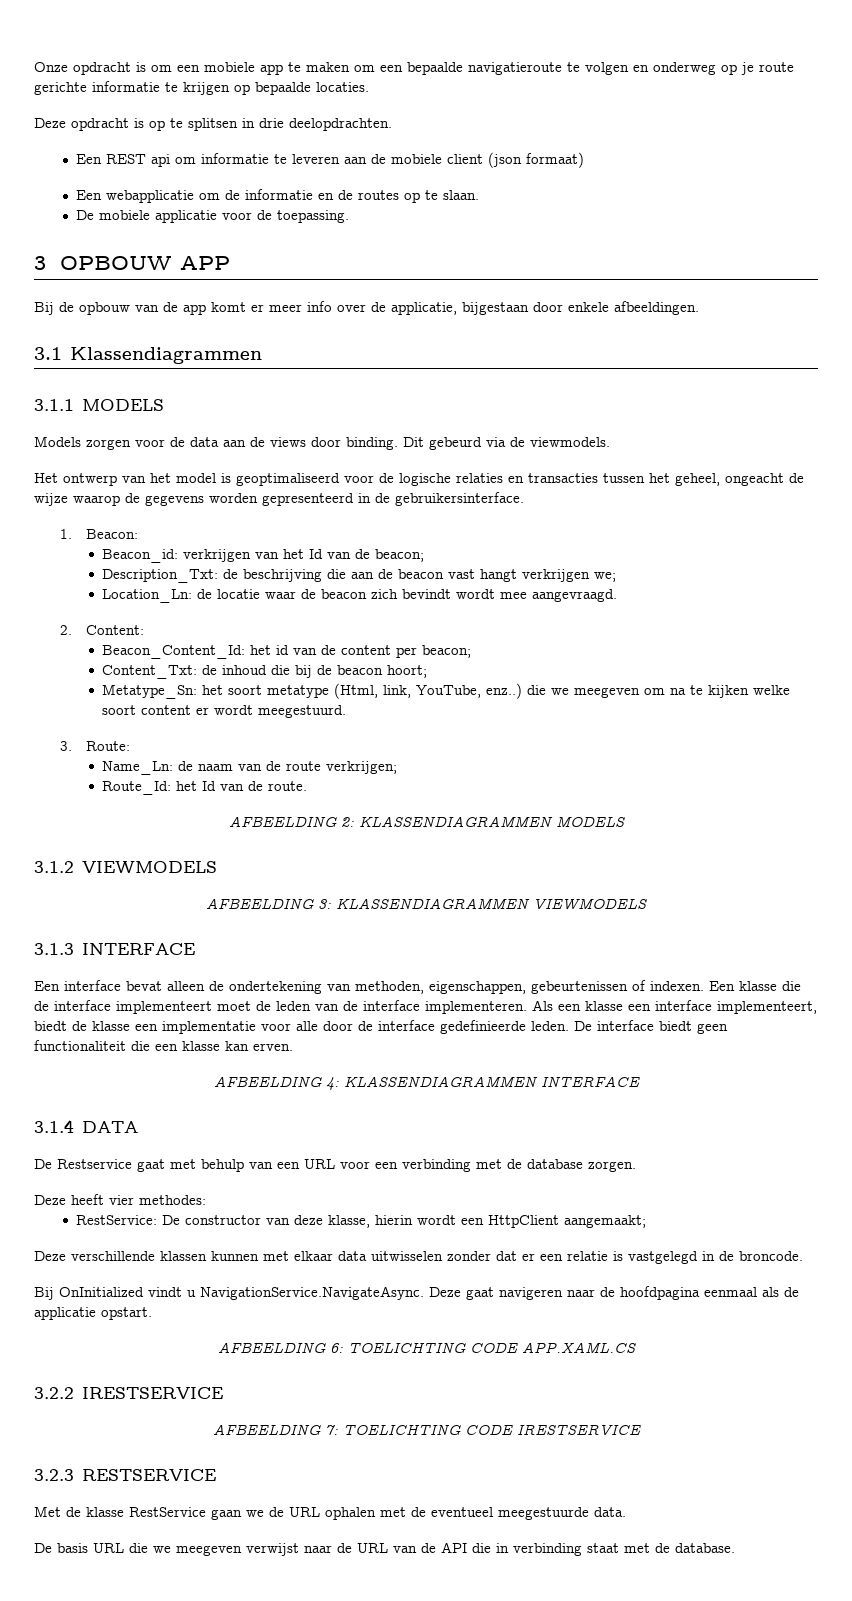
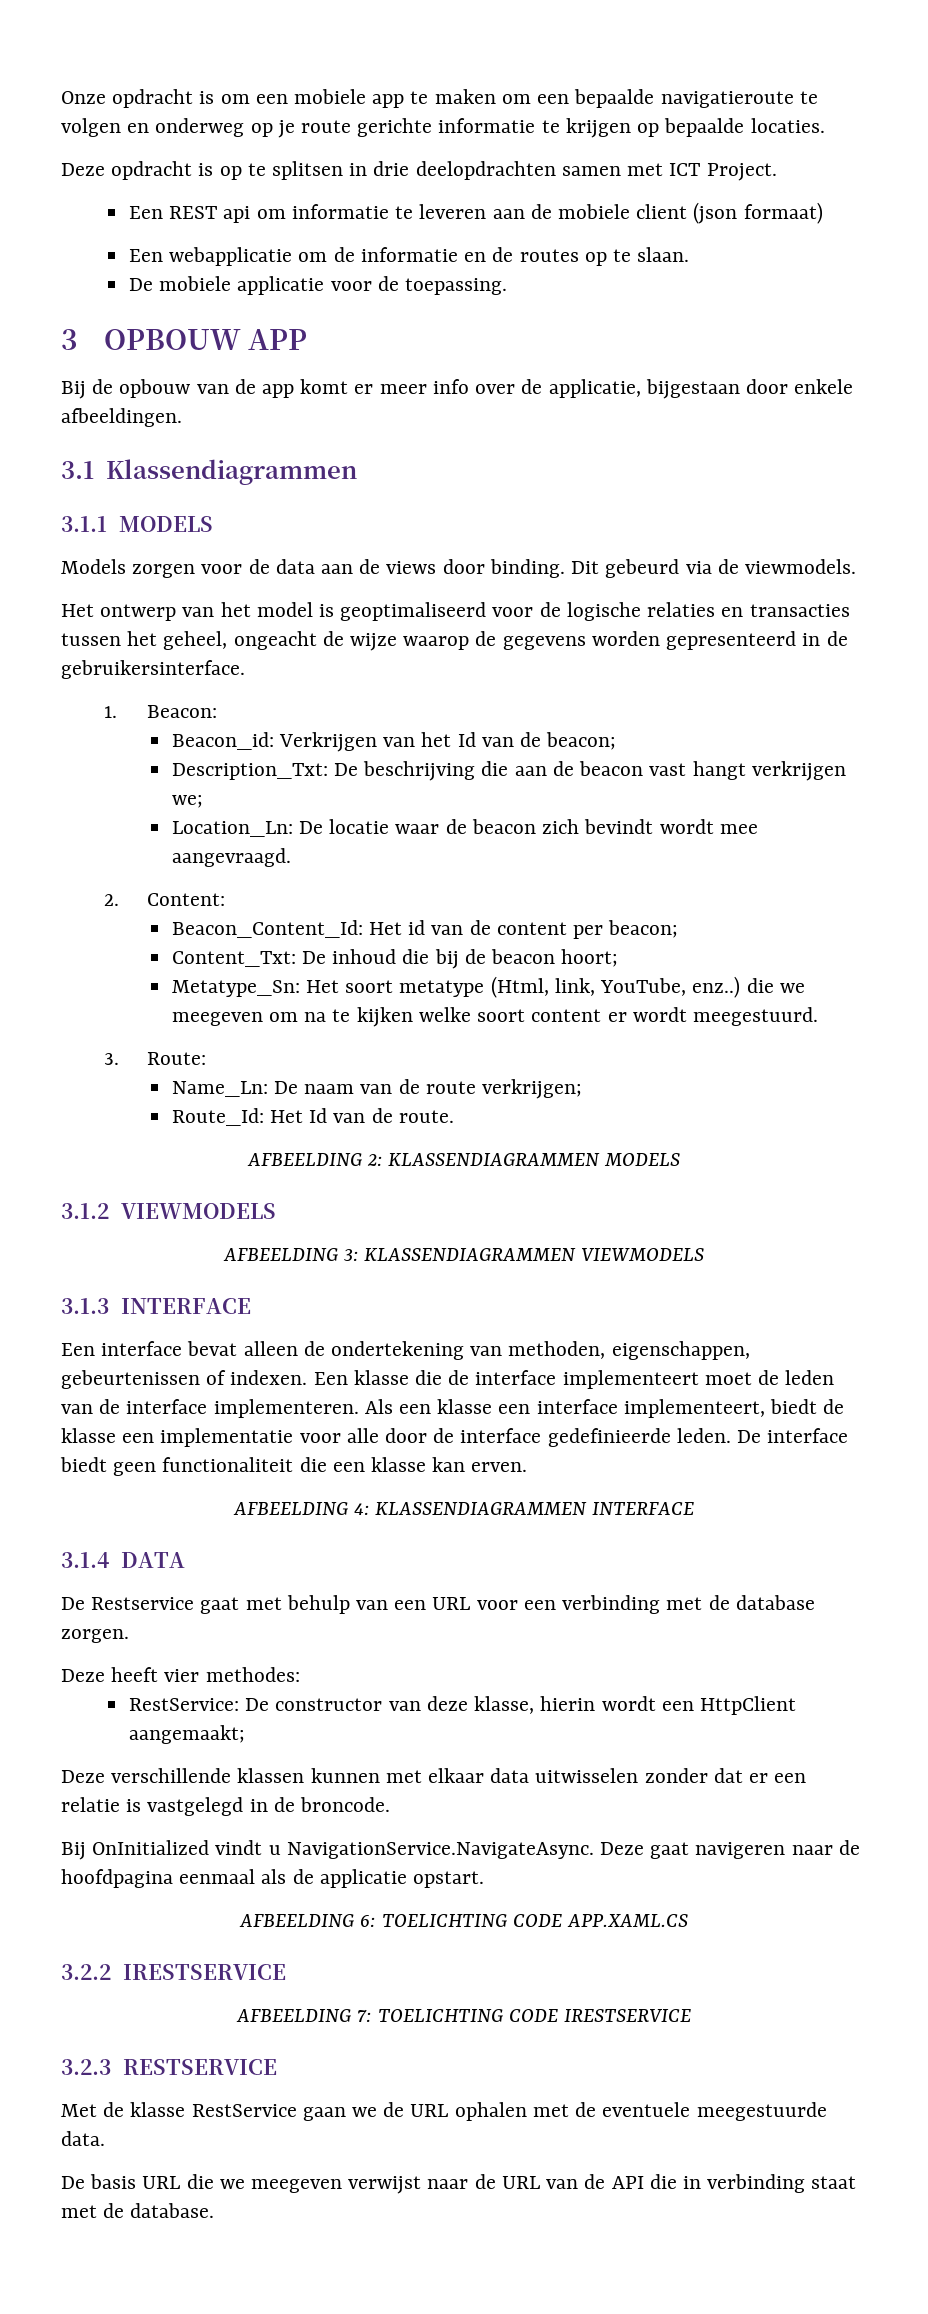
[289,118,392,131] deelopdrachten. -> [415,161,777,181] deelopdrachten samen met ICT Project.
[183,549,252,562] verkrijgen -> [279,732,378,752] Verkrijgen
[223,569,239,579] de -> [334,763,359,776] De
[197,589,213,599] de -> [299,821,324,834] De
[250,645,272,655] het -> [369,922,403,935] Het
[202,665,218,675] de -> [302,951,327,964] De
[202,685,224,695] het -> [306,980,340,993] Het
[178,761,194,771] de -> [274,1081,299,1094] De
[176,781,198,791] het -> [270,1110,304,1123] Het
[431,1507,493,1517] eventueel -> [602,2102,691,2117] eventuele

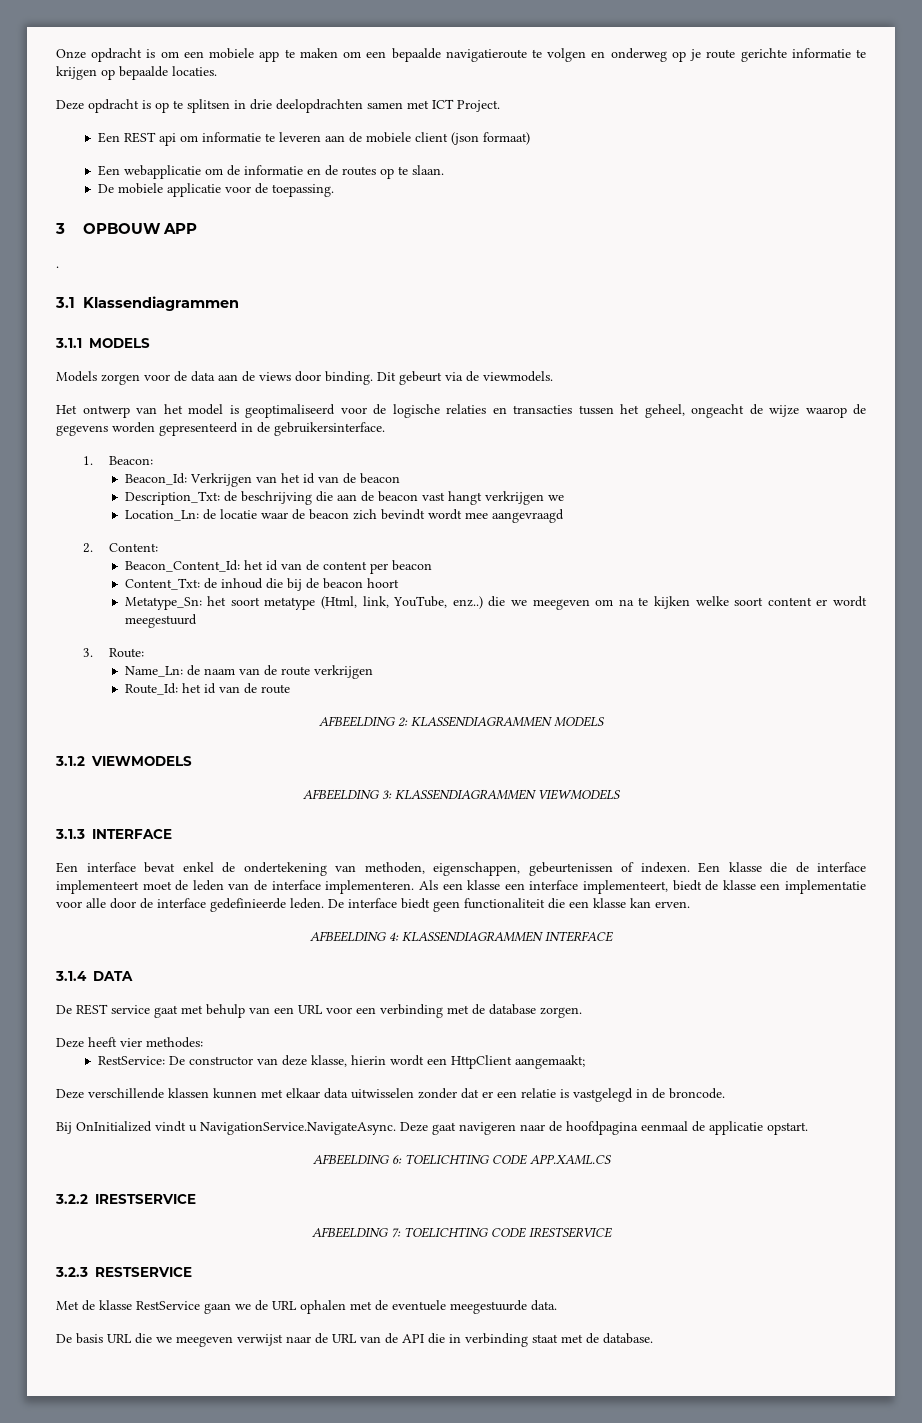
[61,379,854,399] [61,408,182,427] Bij de opbouw van de app komt er meer info over de applicatie, bijgestaan door enkele afbeeldingen. -> [56,266,59,268] .
[605,559,680,578] gebeurd -> [399,371,442,385] gebeurt
[171,732,274,750] Beacon_id: -> [124,473,187,485] Beacon_Id:
[457,732,617,750] Id van de beacon; -> [302,473,400,484] id van de beacon
[334,763,359,776] De -> [223,491,237,502] de
[171,795,203,808] we; -> [547,495,564,501] we
[299,821,324,834] De -> [202,509,216,520] de
[171,848,291,867] aangevraagd. -> [491,509,564,523] aangevraagd
[369,922,403,935] Het -> [243,560,263,570] het
[608,920,679,938] beacon; -> [391,560,432,571] beacon
[302,951,327,964] De -> [203,578,217,589] de
[561,949,619,967] hoort; -> [366,578,399,588] hoort
[306,980,340,993] Het -> [207,596,227,606] het
[692,1007,818,1026] meegestuurd. -> [124,614,197,628] meegestuurd
[274,1081,299,1094] De -> [186,665,200,676] de
[482,1079,583,1099] verkrijgen; -> [313,665,373,679] verkrijgen
[270,1108,454,1123] Het Id van de route. -> [181,683,290,694] het id van de route
[243,1341,298,1356] alleen -> [182,862,214,872] enkel
[91,1597,195,1610] Restservice -> [76,1004,150,1015] REST service
[261,1869,287,1884] als -> (688, 1126) none

